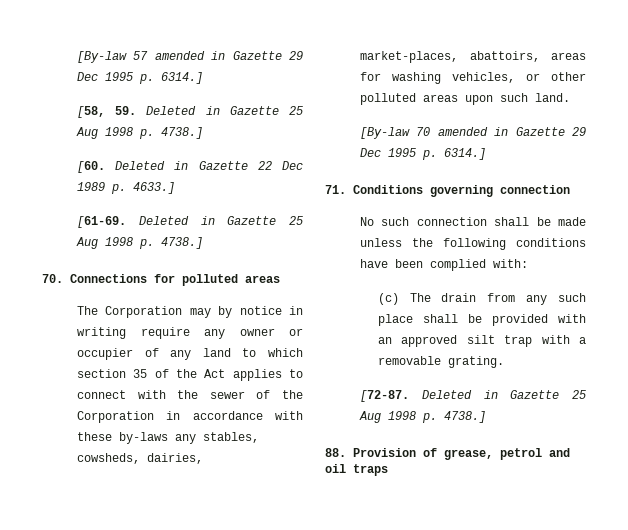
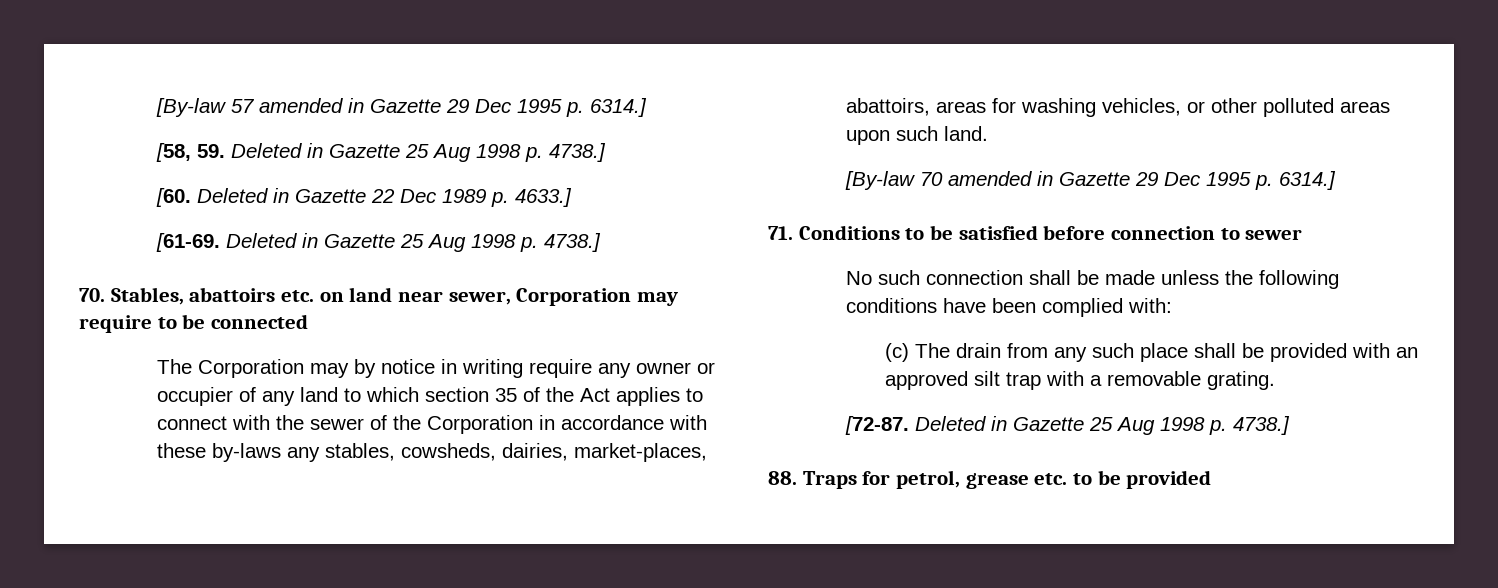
[70,274,280,286] Connections for polluted areas -> [110,287,679,306] [79,314,309,333] Stables, abattoirs etc. on land near sewer, Corporation may require to be connected
[430,185,570,197] governing connection -> [905,225,1303,240] to be satisfied before connection to sewer
[353,448,570,460] [325,464,388,476] Provision of grease, petrol and oil traps -> [802,470,1212,489] Traps for petrol, grease etc. to be provided

